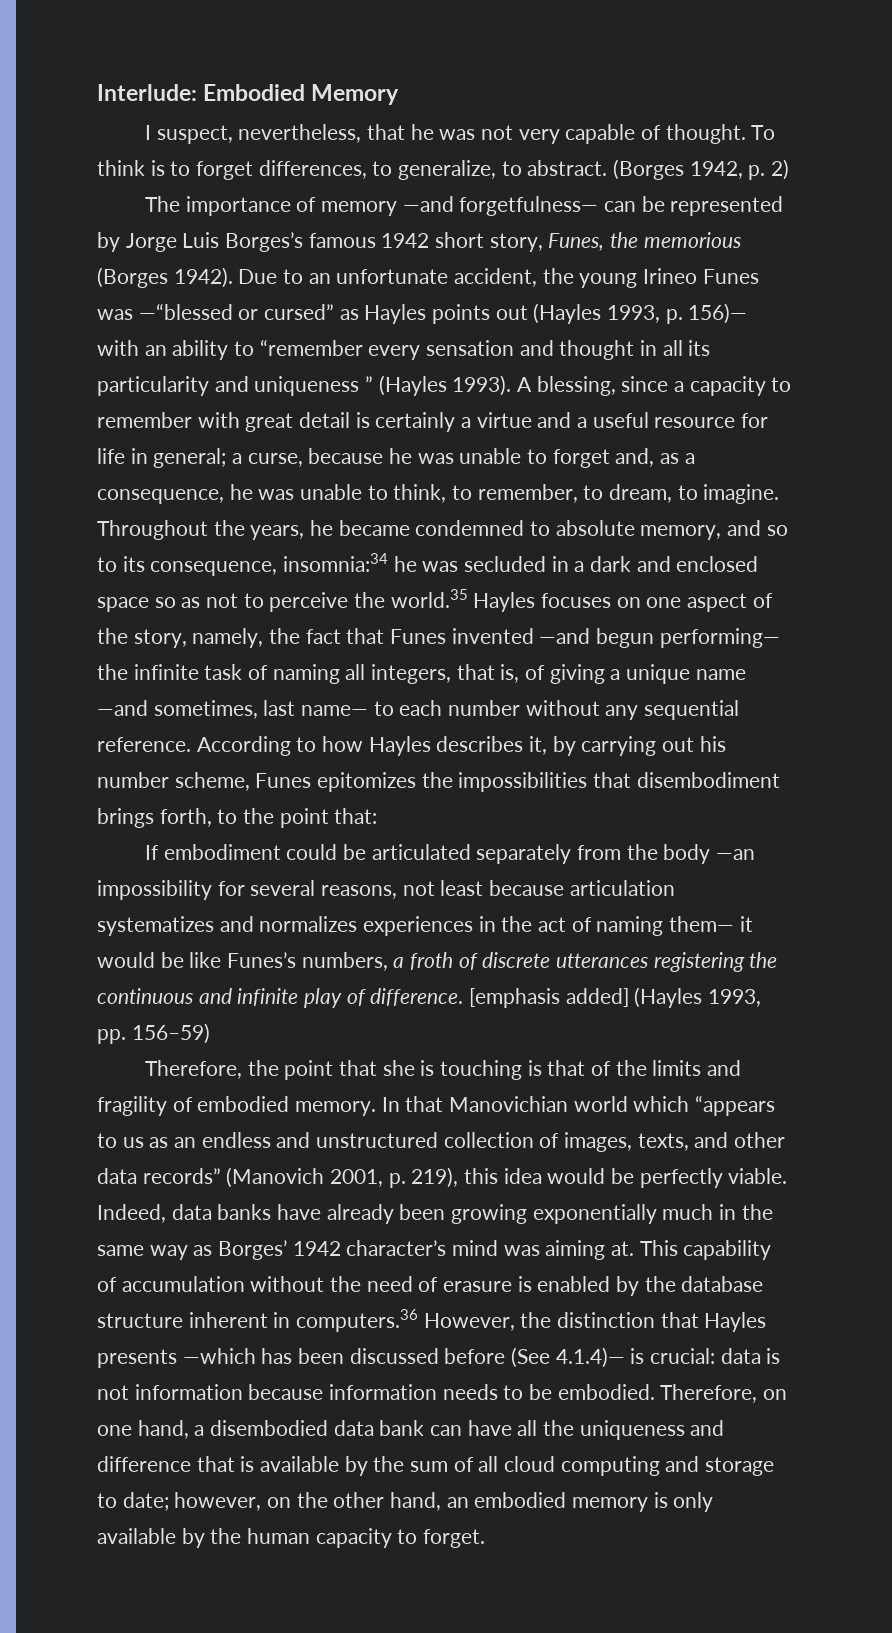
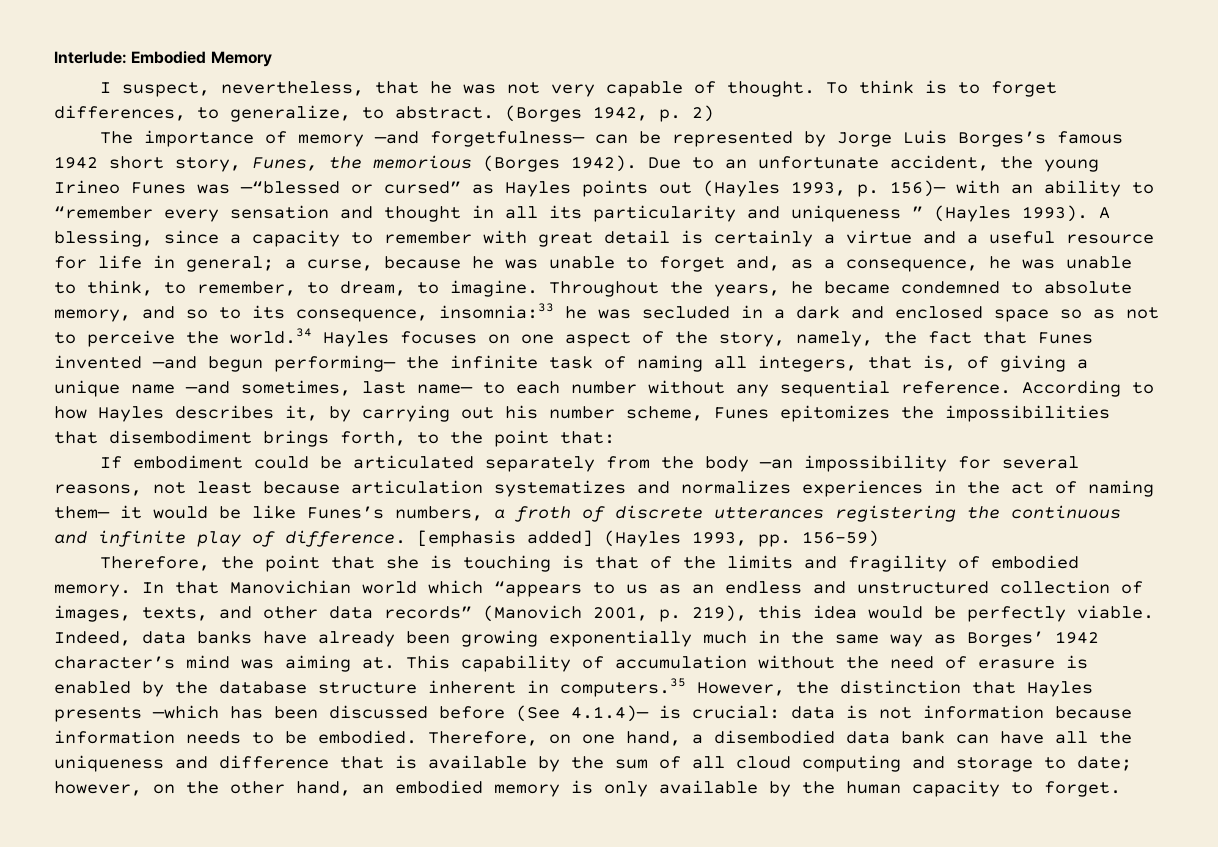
[283,553,389,572] insomnia:34 -> [439,303,554,319] insomnia:33
[390,589,468,608] world.35 -> [230,328,312,344] world.34
[296,1309,419,1332] computers.36 -> [560,678,686,697] computers.35

